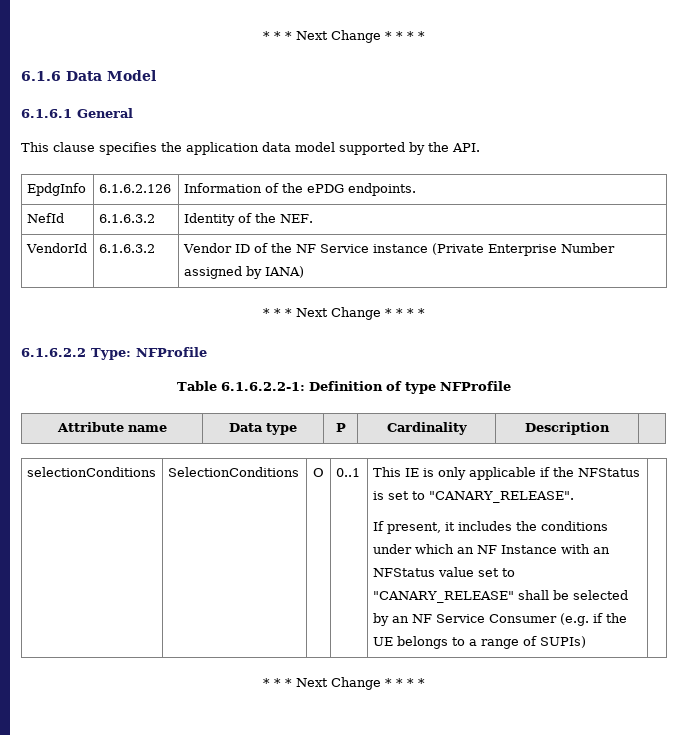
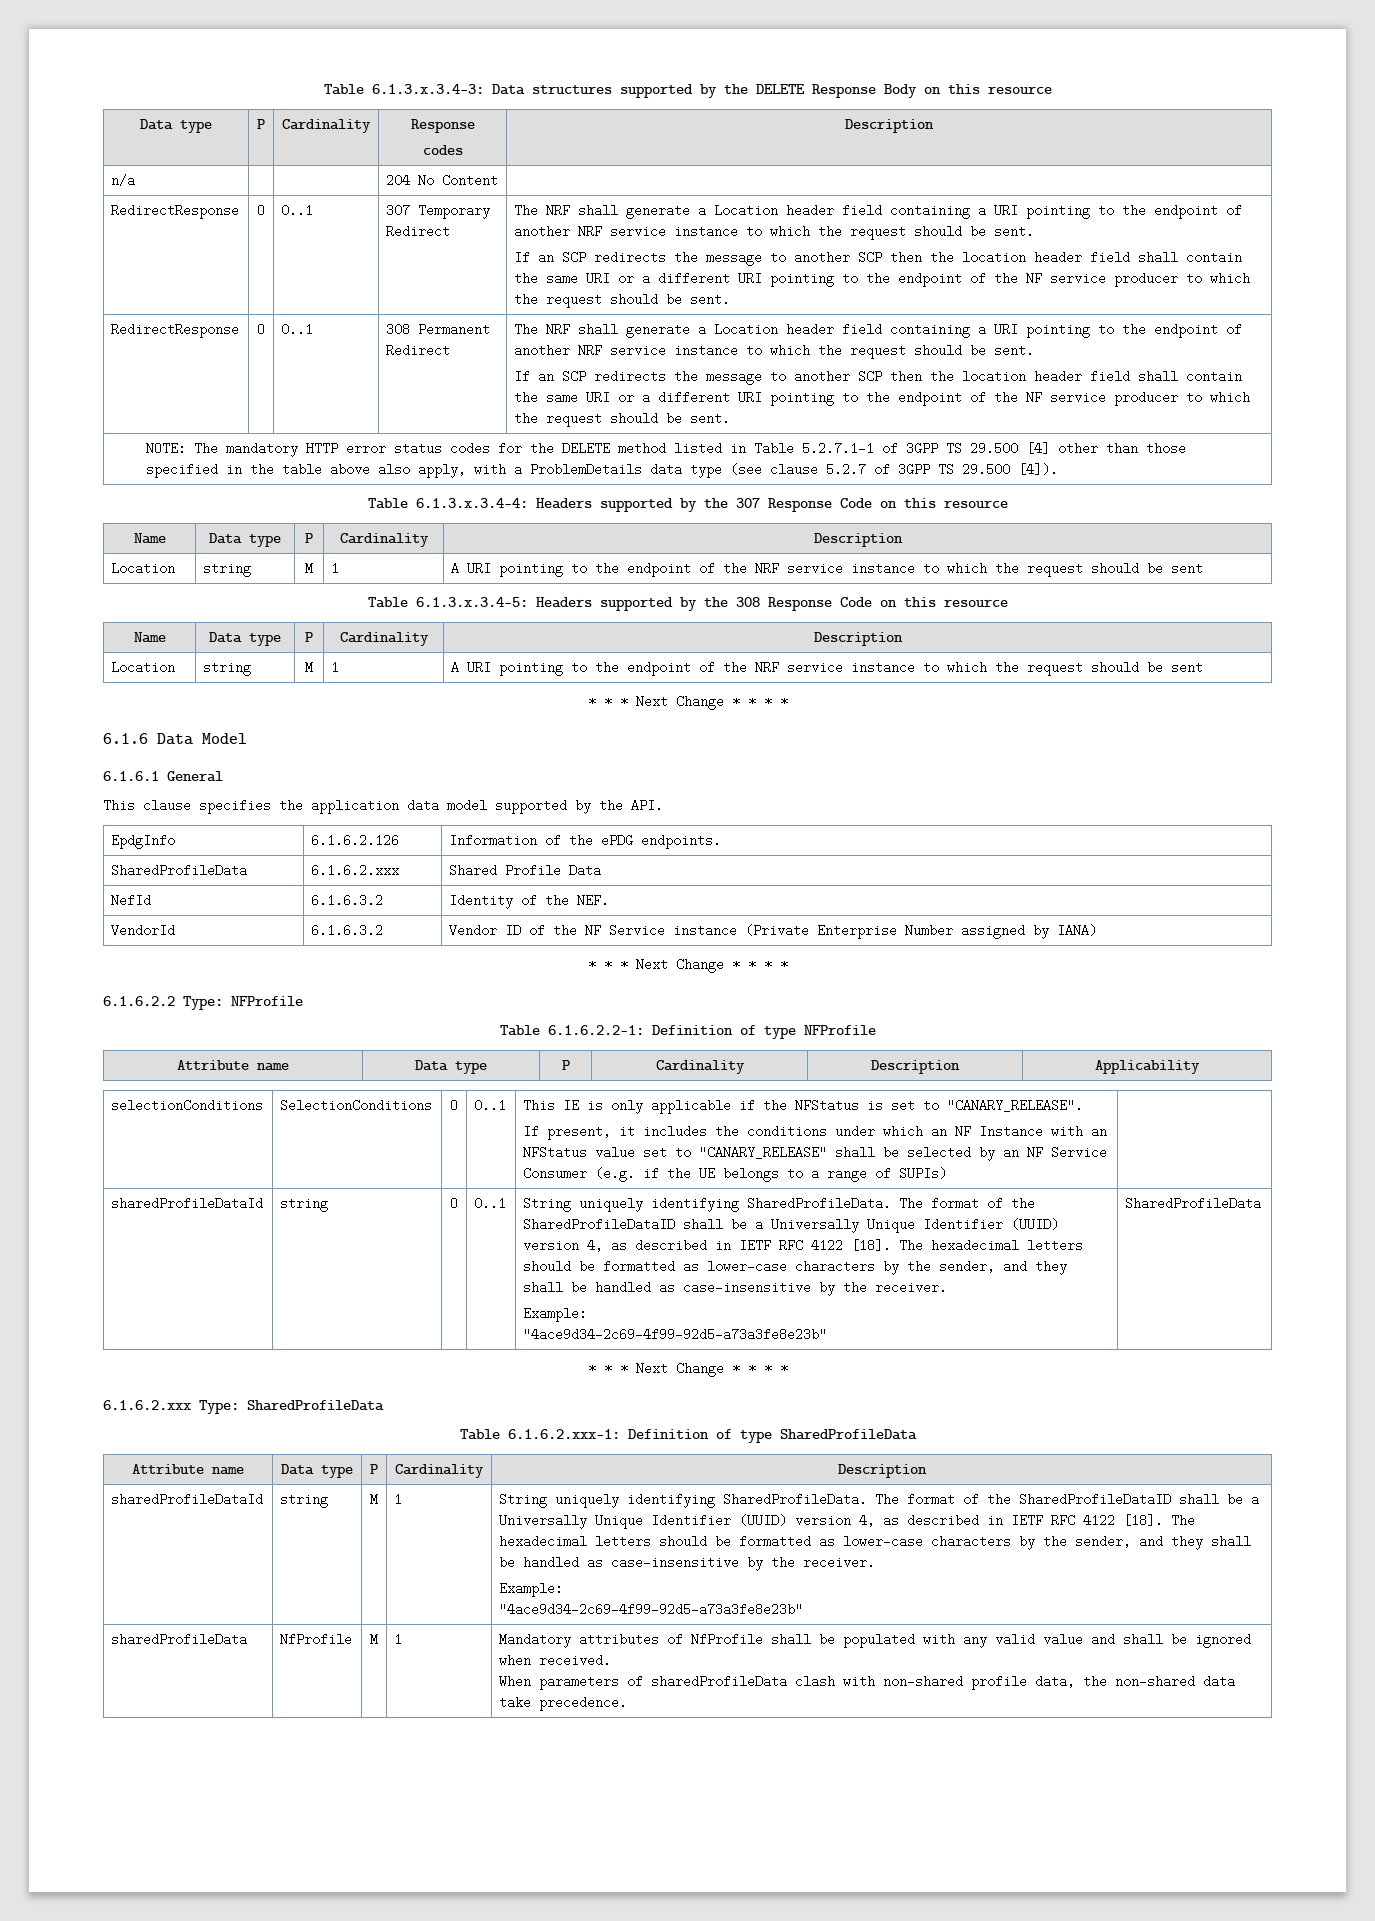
(263, 35) none -> [323,84,1052,98] [140,119,212,133] [257,119,265,129] [282,119,371,133] [410,119,475,133] [422,145,463,155] [845,119,934,133] [111,174,136,187] [386,174,499,187] [111,204,240,219] [257,204,265,217] [281,204,314,217] [386,204,491,219] [386,225,451,238] [514,204,1243,219] [514,225,1035,240] [514,251,1243,266] [514,272,1251,287] [514,293,731,308] [111,323,240,338] [257,323,265,336] [281,323,314,336] [386,323,491,336] [386,344,451,357] [514,323,1243,338] [514,344,1035,359] [514,370,1243,385] [514,391,1251,406] [514,412,731,427] [146,442,1187,457] [146,463,1059,478] [367,498,1008,512] [133,533,166,544] [209,533,281,547] [305,533,313,543] [339,533,429,547] [813,533,903,547] [111,562,176,575] [203,564,252,577] [305,562,313,575] [331,562,340,575] [451,562,1204,577] [367,597,1008,611] [133,632,166,643] [209,632,281,646] [305,632,313,642] [339,632,429,646] [813,632,903,646] [111,661,176,674] [203,663,252,676] [305,661,313,674] [331,661,340,674] [451,661,1204,676] Table 6.1.3.x.3.4-3: Data structures supported by the DELETE Response Body on this resource // Data type | P | Cardinality | Response // codes | Description // n/a | | | 204 No Content | // RedirectResponse | O | 0..1 | 307 Temporary Redirect | The NRF shall generate a Location header field containing a URI pointing to the endpoint of another NRF service instance to which the request should be sent. // If an SCP redirects the message to another SCP then the location header field shall contain the same URI or a different URI pointing to the endpoint of the NF service producer to which the request should be sent. // RedirectResponse | O | 0..1 | 308 Permanent Redirect | The NRF shall generate a Location header field containing a URI pointing to the endpoint of another NRF service instance to which the request should be sent. // If an SCP redirects the message to another SCP then the location header field shall contain the same URI or a different URI pointing to the endpoint of the NF service producer to which the request should be sent. // NOTE: The mandatory HTTP error status codes for the DELETE method listed in Table 5.2.7.1-1 of 3GPP TS 29.500 [4] other than those specified in the table above also apply, with a ProblemDetails data type (see clause 5.2.7 of 3GPP TS 29.500 [4]). // Table 6.1.3.x.3.4-4: Headers supported by the 307 Response Code on this resource // Name | Data type | P | Cardinality | Description // Location | string | M | 1 | A URI pointing to the endpoint of the NRF service instance to which the request should be sent // Table 6.1.3.x.3.4-5: Headers supported by the 308 Response Code on this resource // Name | Data type | P | Cardinality | Description // Location | string | M | 1 | A URI pointing to the endpoint of the NRF service instance to which the request should be sent //
(416, 189) none -> [111,864,248,877] [311,864,400,877] [449,864,602,877] // SharedProfileData | 6.1.6.2.xxx | Shared Profile Data
(610, 428) none -> [1095,1060,1200,1074] Applicability
[263,677,425,690] // * * * Next Change * * * * -> [111,1197,264,1210] [280,1199,329,1212] [450,1197,458,1210] [474,1197,507,1210] [523,1197,1036,1212] [523,1218,1060,1233] [523,1239,1084,1252] [523,1260,1068,1275] [523,1281,948,1296] [523,1307,588,1322] [523,1328,828,1341] [1125,1197,1262,1210] [587,1362,788,1377] [103,1400,384,1414] [459,1429,917,1443] [132,1464,244,1475] [281,1464,353,1478] [370,1464,378,1474] [395,1464,484,1478] [837,1464,927,1478] [111,1493,264,1506] [280,1495,329,1508] [370,1493,378,1506] [394,1493,403,1506] [499,1493,1260,1508] [499,1514,1196,1529] [499,1535,1252,1550] [499,1556,876,1571] [499,1582,564,1597] [499,1603,804,1616] [111,1633,248,1646] [280,1633,353,1646] [370,1633,378,1646] [394,1633,403,1646] [499,1633,1252,1648] [499,1654,612,1667] [499,1675,1236,1690] [499,1696,628,1711] // sharedProfileDataId | string | O | 0..1 | String uniquely identifying SharedProfileData. The format of the SharedProfileDataID shall be a Universally Unique Identifier (UUID) version 4, as described in IETF RFC 4122 [18]. The hexadecimal letters should be formatted as lower-case characters by the sender, and they shall be handled as case-insensitive by the receiver. // Example: // "4ace9d34-2c69-4f99-92d5-a73a3fe8e23b" | SharedProfileData // * * * Next Change * * * * // 6.1.6.2.xxx Type: SharedProfileData // Table 6.1.6.2.xxx-1: Definition of type SharedProfileData // Attribute name | Data type | P | Cardinality | Description // sharedProfileDataId | string | M | 1 | String uniquely identifying SharedProfileData. The format of the SharedProfileDataID shall be a Universally Unique Identifier (UUID) version 4, as described in IETF RFC 4122 [18]. The hexadecimal letters should be formatted as lower-case characters by the sender, and they shall be handled as case-insensitive by the receiver. // Example: // "4ace9d34-2c69-4f99-92d5-a73a3fe8e23b" // sharedProfileData | NfProfile | M | 1 | Mandatory attributes of NfProfile shall be populated with any valid value and shall be ignored when received. // When parameters of sharedProfileData clash with non-shared profile data, the non-shared data take precedence.

